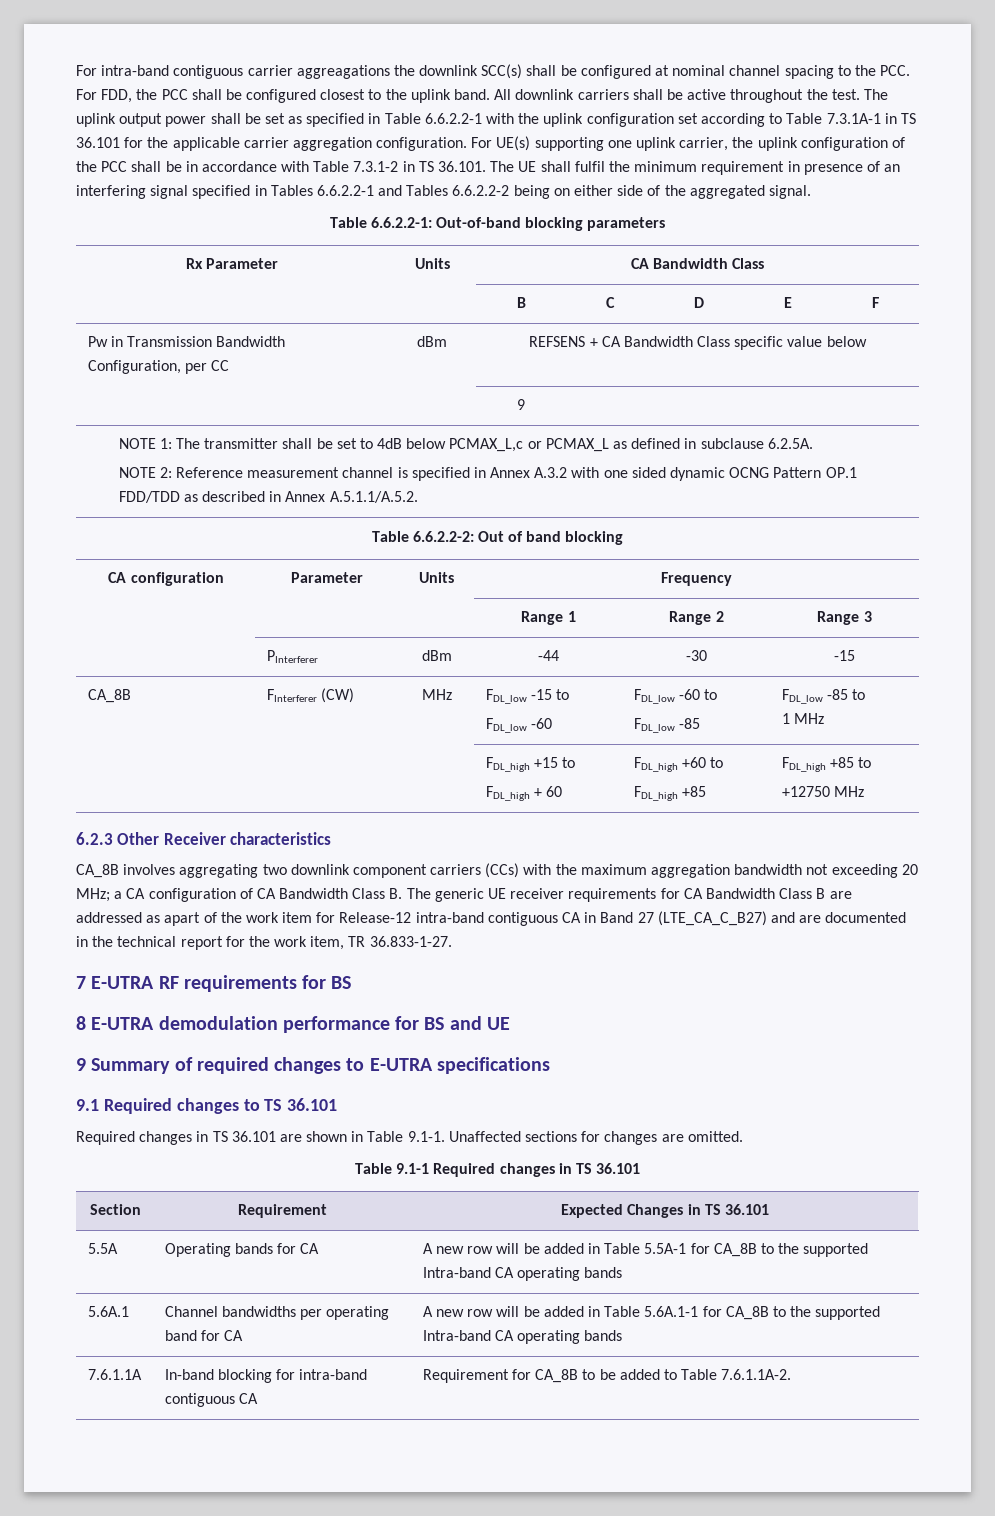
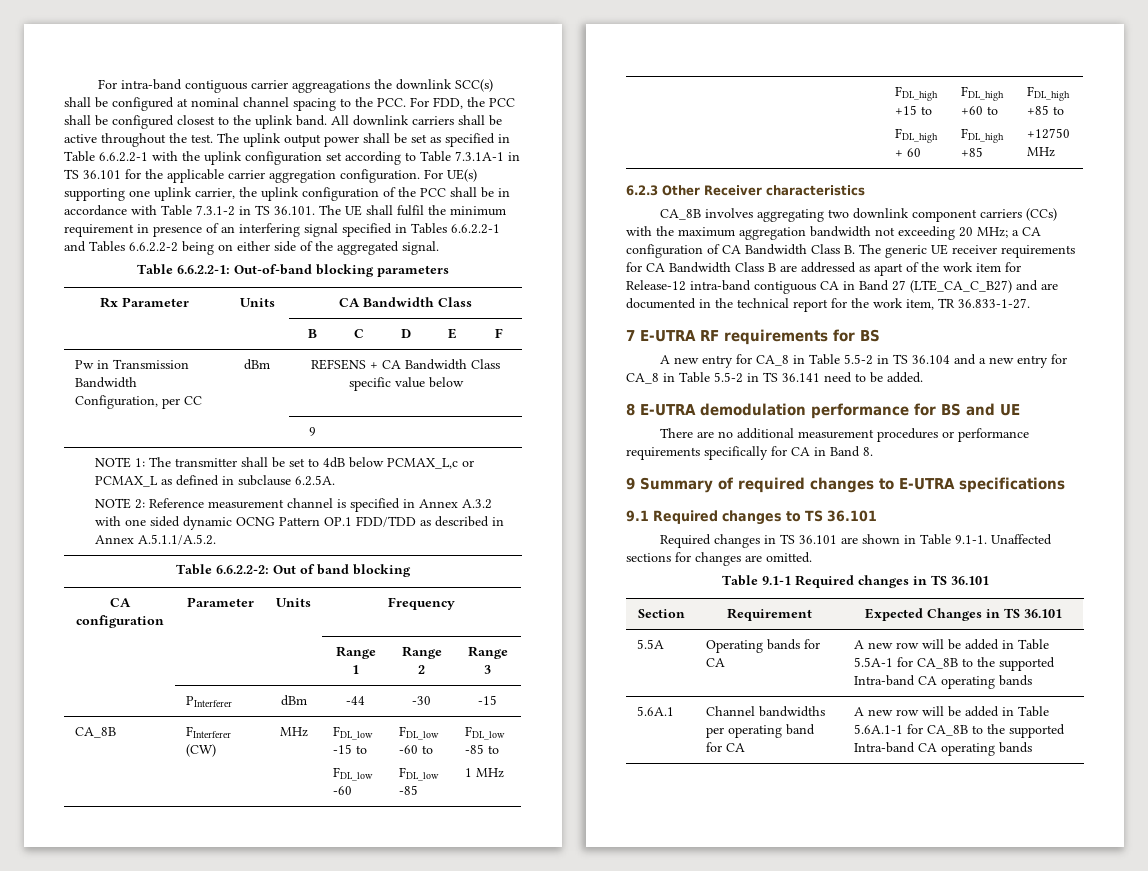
(352, 982) none -> [659,354,1067,368] [626,372,923,384] // A new entry for CA_8 in Table 5.5-2 in TS 36.104 and a new entry for CA_8 in Table 5.5-2 in TS 36.141 need to be added.
(510, 1023) none -> [659,428,1029,442] [626,446,873,460] // There are no additional measurement procedures or performance requirements specifically for CA in Band 8.
[87,1369,142,1380] [164,1369,368,1383] [164,1393,259,1407] [422,1369,792,1383] // 7.6.1.1A | In-band blocking for intra-band contiguous CA | Requirement for CA_8B to be added to Table 7.6.1.1A-2. -> (1032, 747) none

